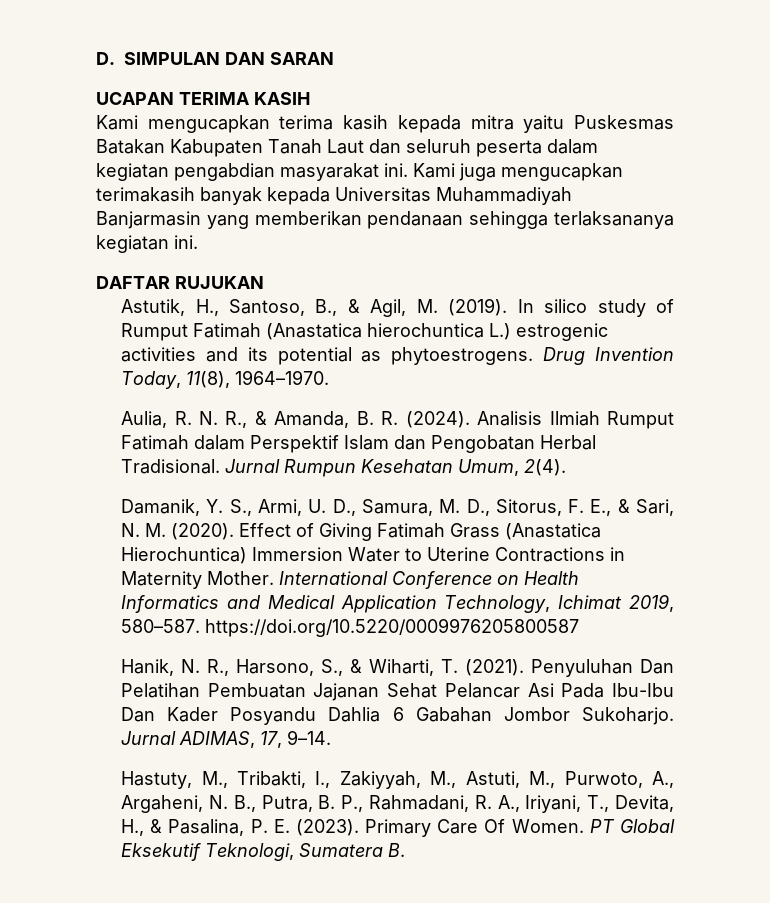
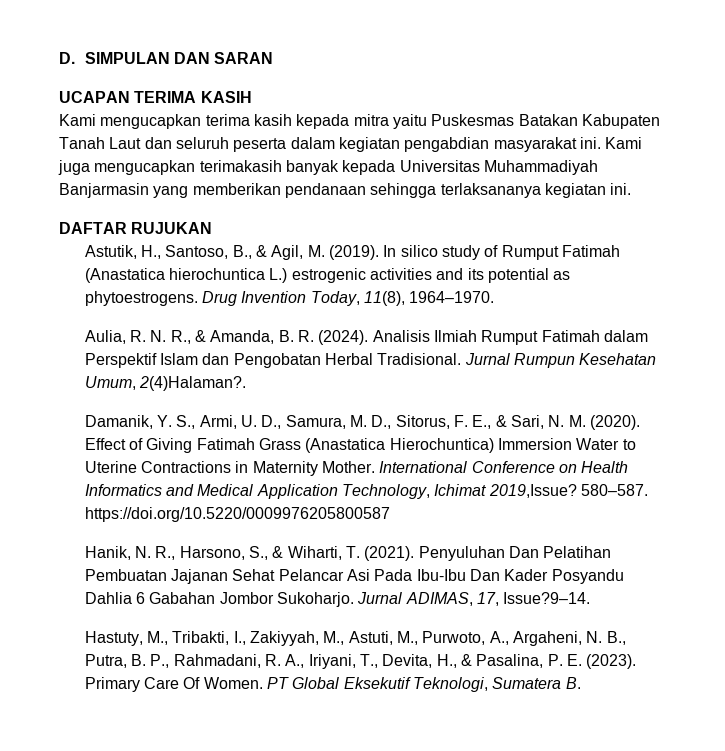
[524,459,567,476] 2(4). -> [139,376,247,391] 2(4)Halaman?.
[628,594,674,612] 2019, -> [488,484,577,498] 2019,Issue?
[287,730,332,745] 9–14. -> [503,592,591,604] Issue?9–14.

